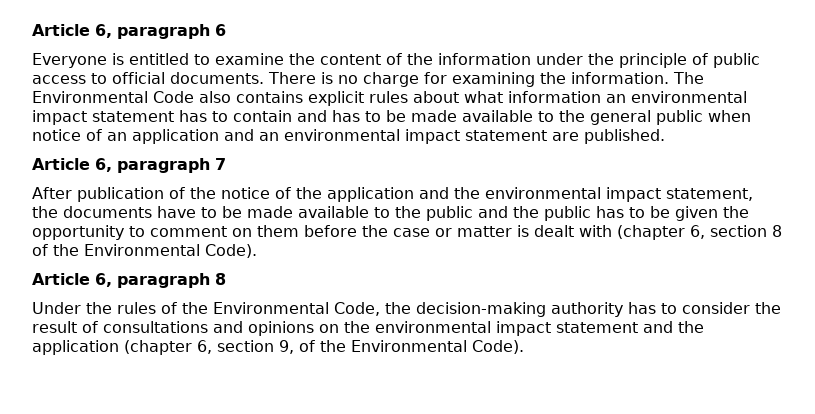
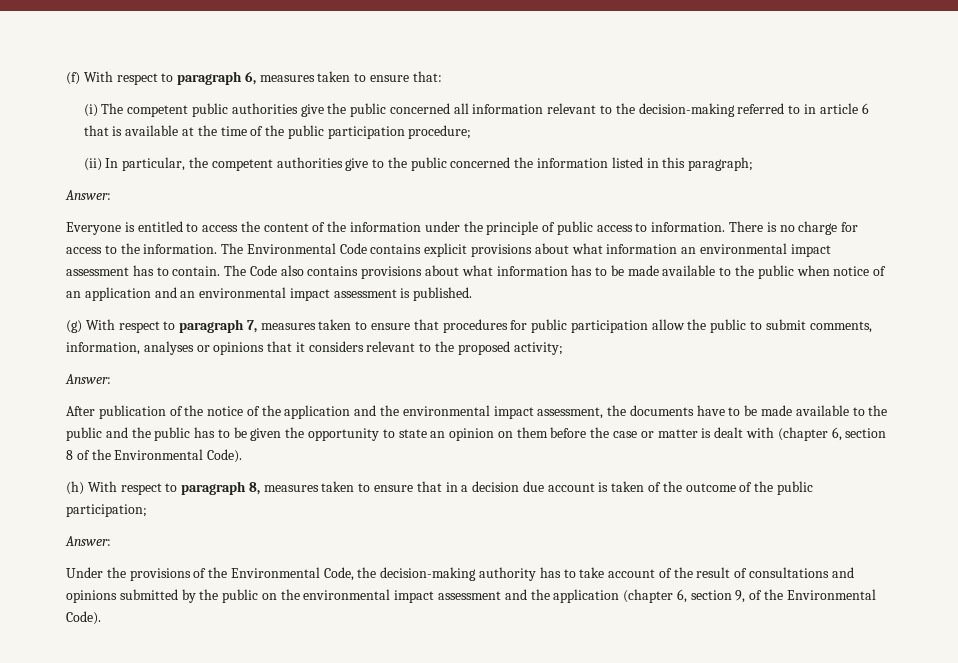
[32,24,226,39] Article 6, paragraph 6 -> [66,71,442,85] [83,103,869,117] [83,125,472,139] [83,157,754,171] [65,190,111,200] (f) With respect to paragraph 6, measures taken to ensure that: // (i) The competent public authorities give the public concerned all information relevant to the decision-making referred to in article 6 that is available at the time of the public participation procedure; // (ii) In particular, the competent authorities give to the public concerned the information listed in this paragraph; // Answer:
[215,53,284,65] examine -> [202,225,239,232] access
[112,72,264,84] official documents. -> [651,222,726,232] information.
[452,72,535,87] examining -> [66,245,117,254] access to
[199,91,231,103] also -> (367, 248) none
[369,91,408,103] rules -> [471,244,533,257] provisions
[92,110,327,122] statement has to contain and -> [66,265,568,279] assessment has to contain. The Code also contains provisions about what information
[590,110,651,125] general -> (755, 270) none
[465,130,579,141] statement are -> [333,288,411,298] assessment is
[32,158,226,173] Article 6, paragraph 7 -> [66,319,872,333] [66,341,563,355] [65,374,111,384] (g) With respect to paragraph 7, measures taken to ensure that procedures for public participation allow the public to submit comments, information, analyses or opinions that it considers relevant to the proposed activity; // Answer:
[666,188,753,201] statement, -> [537,407,604,419] assessment,
[150,226,227,237] comment -> [398,428,495,441] state an opinion
[32,273,226,288] Article 6, paragraph 8 -> [66,481,813,495] [66,504,147,517] [65,536,111,546] (h) With respect to paragraph 8, measures taken to ensure that in a decision due account is taken of the outcome of the public participation; // Answer:
[117,302,156,314] rules -> [129,568,191,581] provisions
[682,302,750,314] consider -> [579,567,672,578] take account of
(314, 328) none -> [119,589,259,603] submitted by the public
[556,322,638,333] statement -> [438,591,502,600] assessment

